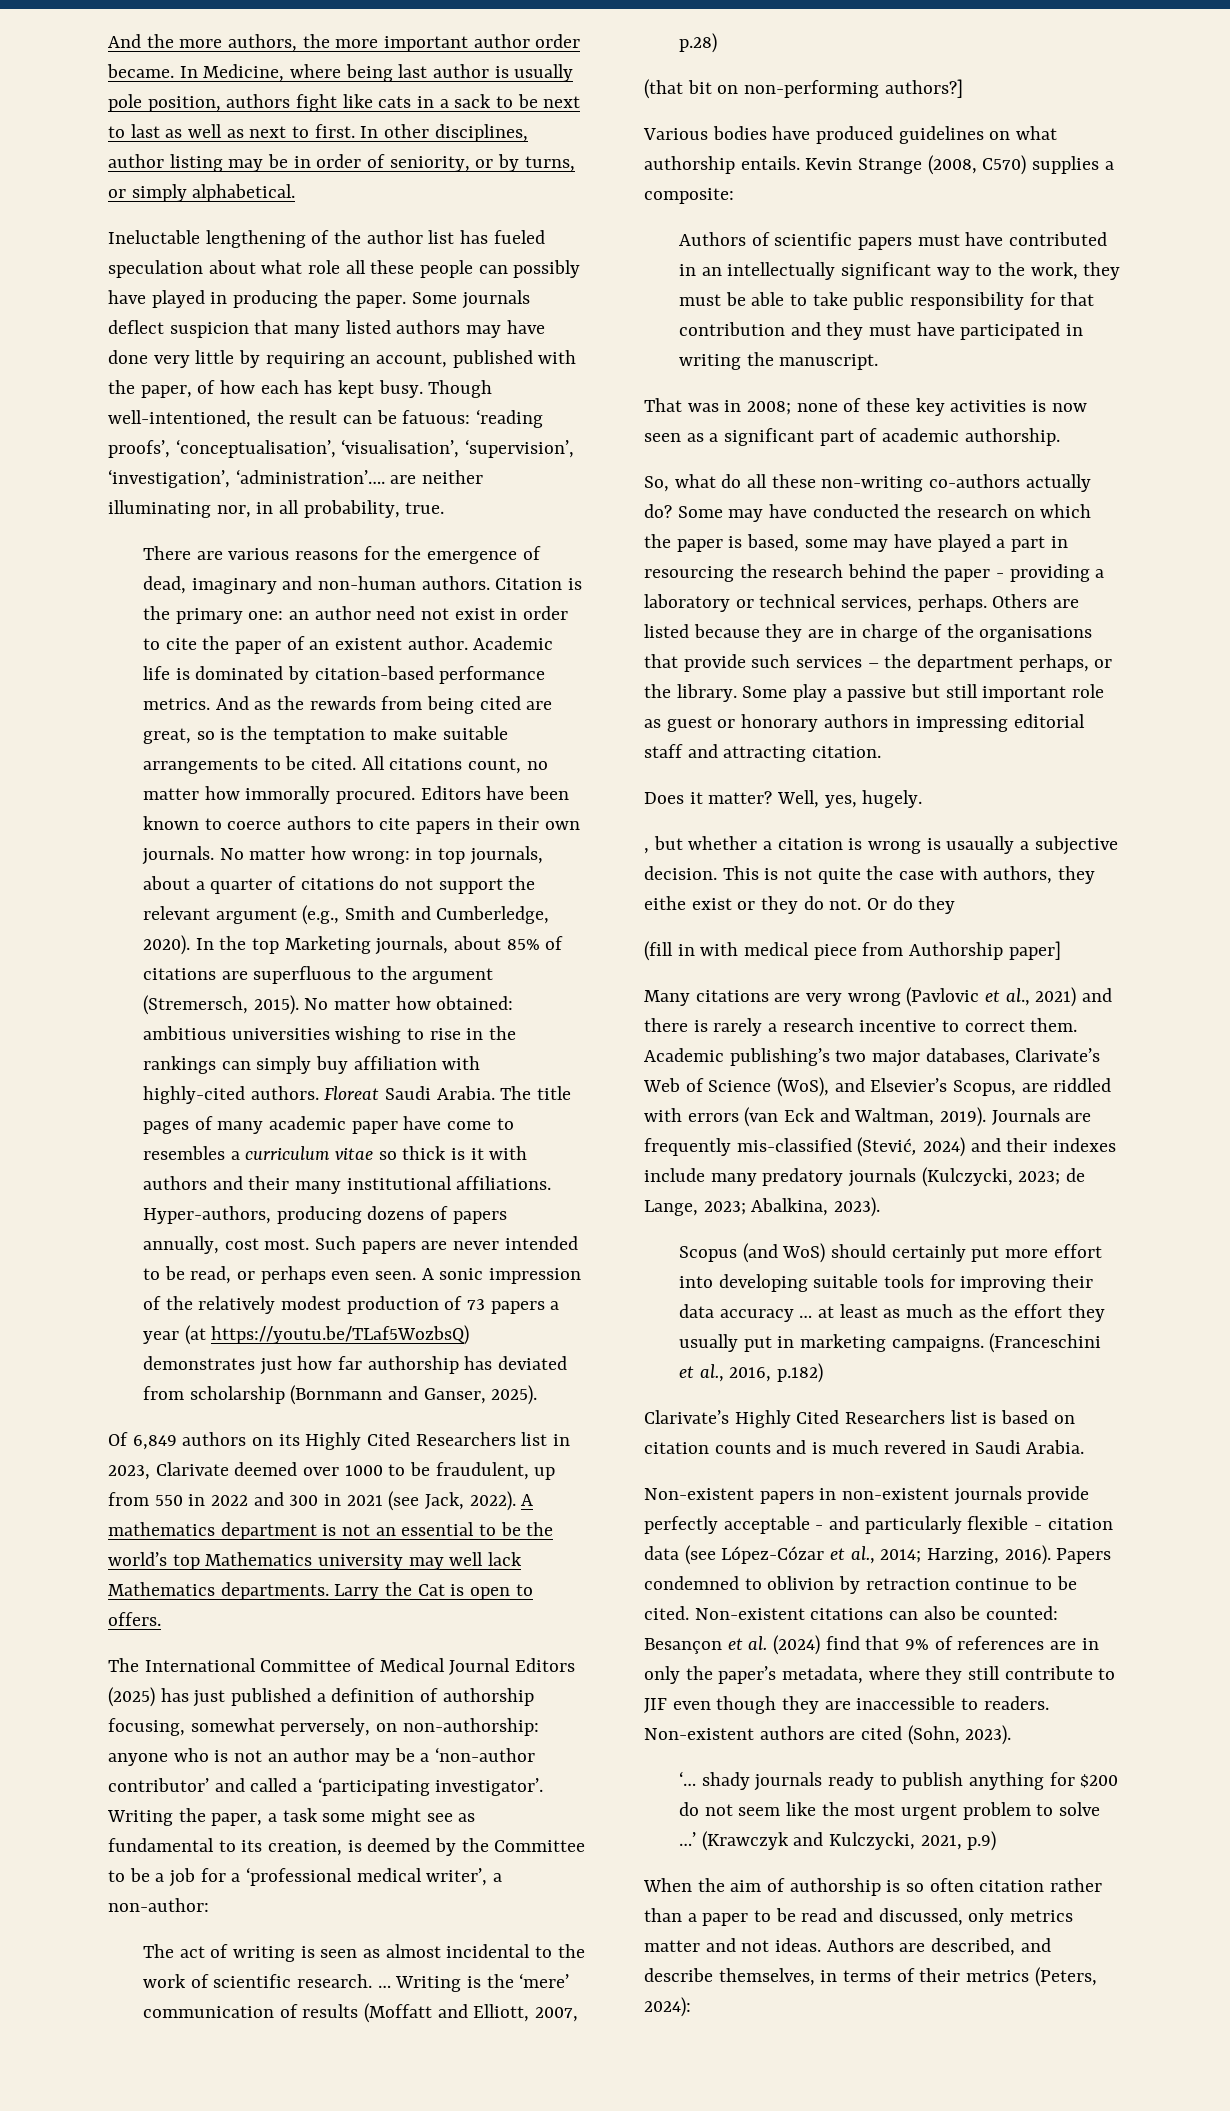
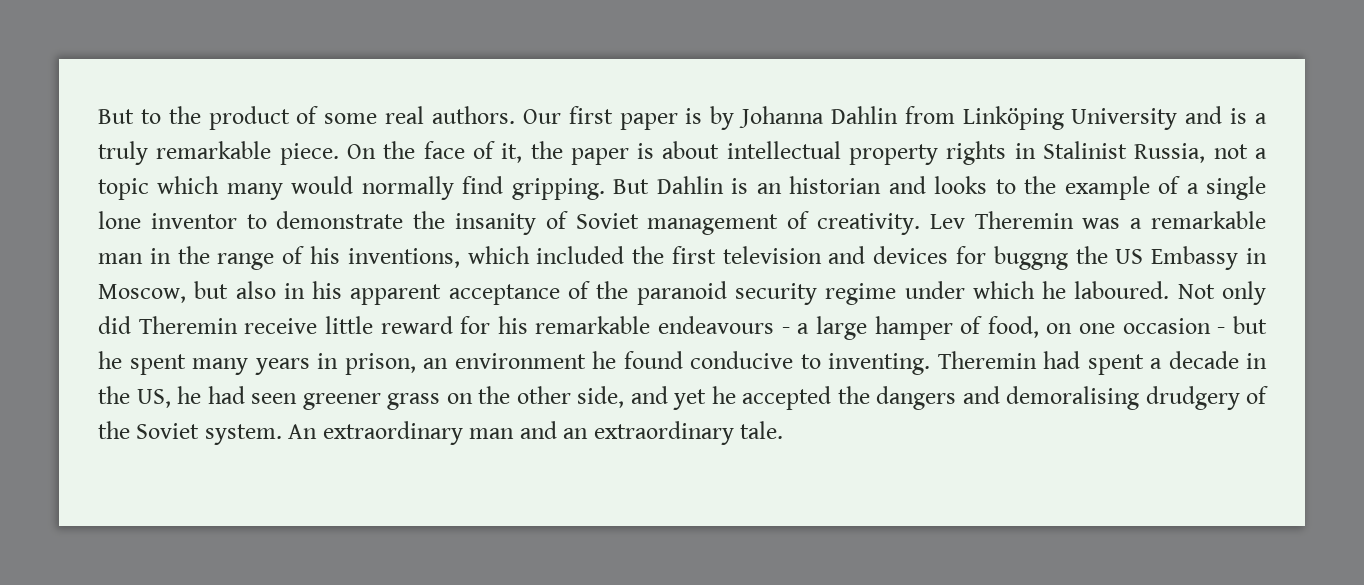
[108,34,581,52] [107,64,574,82] [108,94,581,112] [108,124,528,142] [108,154,575,172] [108,184,296,202] [108,230,545,248] [108,260,581,278] [108,290,530,309] [108,320,545,338] [108,350,577,368] [108,380,493,398] [108,409,544,428] [108,439,575,458] [108,469,484,488] [108,500,445,518] [143,546,541,564] [143,576,583,594] [143,606,569,624] [143,636,554,654] [143,666,546,684] [143,696,553,714] [143,726,508,744] [143,756,548,774] [143,786,570,804] [143,816,581,834] [142,846,543,865] [143,876,536,894] [143,905,550,925] [143,935,564,955] [143,966,494,984] [143,995,514,1015] [143,1026,517,1044] [143,1056,481,1074] [143,1086,572,1104] [143,1116,514,1134] [143,1146,528,1160] [143,1176,552,1194] [143,1206,507,1224] [143,1236,578,1254] [143,1266,582,1284] [143,1296,560,1314] [143,1325,470,1345] [143,1356,568,1375] [143,1385,538,1405] [108,1432,571,1450] [108,1462,556,1480] [108,1491,534,1511] [108,1522,554,1540] [108,1552,523,1570] [108,1582,533,1600] [108,1612,161,1626] [108,1658,576,1675] [108,1687,534,1707] [108,1718,539,1736] [108,1747,536,1766] [108,1777,544,1796] [107,1808,476,1826] [108,1838,586,1856] [108,1867,503,1887] [108,1898,209,1912] [143,1944,585,1962] [143,1973,570,1992] [143,2003,579,2023] [679,33,718,53] [644,79,963,99] [643,126,1058,144] [644,155,1114,175] [644,188,734,204] [679,232,1108,250] [679,262,1121,280] [679,292,1095,310] [679,322,1084,340] [679,352,879,370] [644,398,1087,416] [644,428,1060,446] [644,474,1091,492] [644,504,1092,522] [644,534,1068,552] [644,564,1105,582] [644,594,1080,612] [644,624,1093,642] [644,654,1113,672] [644,684,1105,702] [644,714,1085,732] [644,744,882,762] [644,790,923,808] [644,836,1118,855] [644,866,1096,884] [644,896,956,914] [644,941,1061,961] [644,987,1113,1007] [644,1018,1078,1036] [644,1048,1101,1067] [643,1077,1112,1097] [644,1107,1092,1127] [644,1137,1117,1157] [644,1167,1086,1187] [644,1197,881,1217] [679,1243,1102,1263] [679,1274,1094,1292] [679,1304,1105,1322] [679,1333,1102,1353] [679,1363,824,1383] [644,1410,1075,1428] [644,1440,1085,1454] [644,1486,1090,1505] [644,1516,1113,1534] [644,1545,1112,1565] [644,1576,1077,1594] [644,1606,1059,1620] [644,1635,1099,1655] [644,1666,1116,1684] [644,1696,1049,1714] [644,1725,1012,1745] [679,1771,1119,1791] [679,1802,1101,1820] [679,1831,997,1851] [643,1878,1103,1896] [644,1908,1074,1926] [644,1938,1051,1956] [644,1967,1097,1987] [644,1997,691,2017] And the more authors, the more important author order became. In Medicine, where being last author is usually pole position, authors fight like cats in a sack to be next to last as well as next to first. In other disciplines, author listing may be in order of seniority, or by turns, or simply alphabetical. // Ineluctable lengthening of the author list has fueled speculation about what role all these people can possibly have played in producing the paper. Some journals deflect suspicion that many listed authors may have done very little by requiring an account, published with the paper, of how each has kept busy. Though well-intentioned, the result can be fatuous: ‘reading proofs’, ‘conceptualisation’, ‘visualisation’, ‘supervision’, ‘investigation’, ‘administration’…. are neither illuminating nor, in all probability, true. // There are various reasons for the emergence of dead, imaginary and non-human authors. Citation is the primary one: an author need not exist in order to cite the paper of an existent author. Academic life is dominated by citation-based performance metrics. And as the rewards from being cited are great, so is the temptation to make suitable arrangements to be cited. All citations count, no matter how immorally procured. Editors have been known to coerce authors to cite papers in their own journals. No matter how wrong: in top journals, about a quarter of citations do not support the relevant argument (e.g., Smith and Cumberledge, 2020). In the top Marketing journals, about 85% of citations are superfluous to the argument (Stremersch, 2015). No matter how obtained: ambitious universities wishing to rise in the rankings can simply buy affiliation with highly-cited authors. Floreat Saudi Arabia. The title pages of many academic paper have come to resembles a curriculum vitae so thick is it with authors and their many institutional affiliations. Hyper-authors, producing dozens of papers annually, cost most. Such papers are never intended to be read, or perhaps even seen. A sonic impression of the relatively modest production of 73 papers a year (at https://youtu.be/TLaf5WozbsQ) demonstrates just how far authorship has deviated from scholarship (Bornmann and Ganser, 2025). // Of 6,849 authors on its Highly Cited Researchers list in 2023, Clarivate deemed over 1000 to be fraudulent, up from 550 in 2022 and 300 in 2021 (see Jack, 2022). A mathematics department is not an essential to be the world’s top Mathematics university may well lack Mathematics departments. Larry the Cat is open to offers. // The International Committee of Medical Journal Editors (2025) has just published a definition of authorship focusing, somewhat perversely, on non-authorship: anyone who is not an author may be a ‘non-author contributor’ and called a ‘participating investigator’. Writing the paper, a task some might see as fundamental to its creation, is deemed by the Committee to be a job for a ‘professional medical writer’, a non-author: // The act of writing is seen as almost incidental to the work of scientific research. … Writing is the ‘mere’ communication of results (Moffatt and Elliott, 2007, p.28) // (that bit on non-performing authors?] // Various bodies have produced guidelines on what authorship entails. Kevin Strange (2008, C570) supplies a composite: // Authors of scientific papers must have contributed in an intellectually significant way to the work, they must be able to take public responsibility for that contribution and they must have participated in writing the manuscript. // That was in 2008; none of these key activities is now seen as a significant part of academic authorship. // So, what do all these non-writing co-authors actually do? Some may have conducted the research on which the paper is based, some may have played a part in resourcing the research behind the paper - providing a laboratory or technical services, perhaps. Others are listed because they are in charge of the organisations that provide such services – the department perhaps, or the library. Some play a passive but still important role as guest or honorary authors in impressing editorial staff and attracting citation. // Does it matter? Well, yes, hugely. // , but whether a citation is wrong is usaually a subjective decision. This is not quite the case with authors, they eithe exist or they do not. Or do they // (fill in with medical piece from Authorship paper] // Many citations are very wrong (Pavlovic et al., 2021) and there is rarely a research incentive to correct them. Academic publishing’s two major databases, Clarivate’s Web of Science (WoS), and Elsevier’s Scopus, are riddled with errors (van Eck and Waltman, 2019). Journals are frequently mis-classified (Stević, 2024) and their indexes include many predatory journals (Kulczycki, 2023; de Lange, 2023; Abalkina, 2023). // Scopus (and WoS) should certainly put more effort into developing suitable tools for improving their data accuracy … at least as much as the effort they usually put in marketing campaigns. (Franceschini et al., 2016, p.182) // Clarivate’s Highly Cited Researchers list is based on citation counts and is much revered in Saudi Arabia. // Non-existent papers in non-existent journals provide perfectly acceptable - and particularly flexible - citation data (see López-Cózar et al., 2014; Harzing, 2016). Papers condemned to oblivion by retraction continue to be cited. Non-existent citations can also be counted: Besançon et al. (2024) find that 9% of references are in only the paper’s metadata, where they still contribute to JIF even though they are inaccessible to readers. Non-existent authors are cited (Sohn, 2023). // ‘… shady journals ready to publish anything for $200 do not seem like the most urgent problem to solve …’ (Krawczyk and Kulczycki, 2021, p.9) // When the aim of authorship is so often citation rather than a paper to be read and discussed, only metrics matter and not ideas. Authors are described, and describe themselves, in terms of their metrics (Peters, 2024): -> [98,106,1267,130] [98,141,1267,165] [98,176,1266,200] [98,211,1266,235] [98,246,1267,270] [98,281,1266,305] [98,316,1267,340] [98,351,1267,375] [98,386,1268,410] [98,421,784,445] But to the product of some real authors. Our first paper is by Johanna Dahlin from Linköping University and is a truly remarkable piece. On the face of it, the paper is about intellectual property rights in Stalinist Russia, not a topic which many would normally find gripping. But Dahlin is an historian and looks to the example of a single lone inventor to demonstrate the insanity of Soviet management of creativity. Lev Theremin was a remarkable man in the range of his inventions, which included the first television and devices for buggng the US Embassy in Moscow, but also in his apparent acceptance of the paranoid security regime under which he laboured. Not only did Theremin receive little reward for his remarkable endeavours - a large hamper of food, on one occasion - but he spent many years in prison, an environment he found conducive to inventing. Theremin had spent a decade in the US, he had seen greener grass on the other side, and yet he accepted the dangers and demoralising drudgery of the Soviet system. An extraordinary man and an extraordinary tale.

